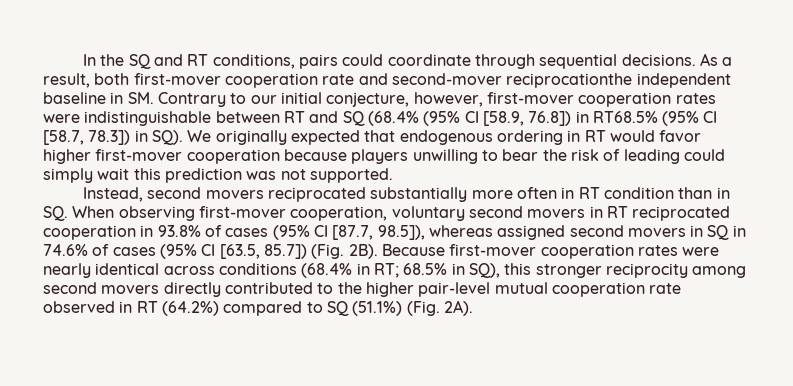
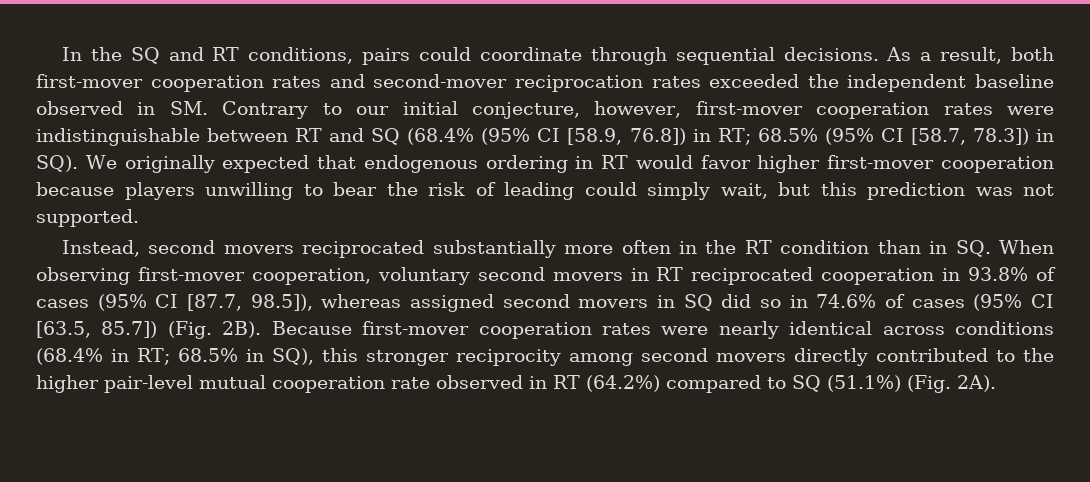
[322,74,355,85] rate -> [272,76,322,88] rates
[506,73,633,88] reciprocationthe -> [515,74,839,92] reciprocation rates exceeded the
(106, 98) none -> [36,101,123,115] observed
[592,111,658,123] RT68.5% -> [717,128,818,145] RT; 68.5%
[97,168,130,180] wait -> [720,182,810,199] wait, but
(575, 193) none -> [705,240,737,254] the
(730, 232) none -> [721,294,781,308] did so

